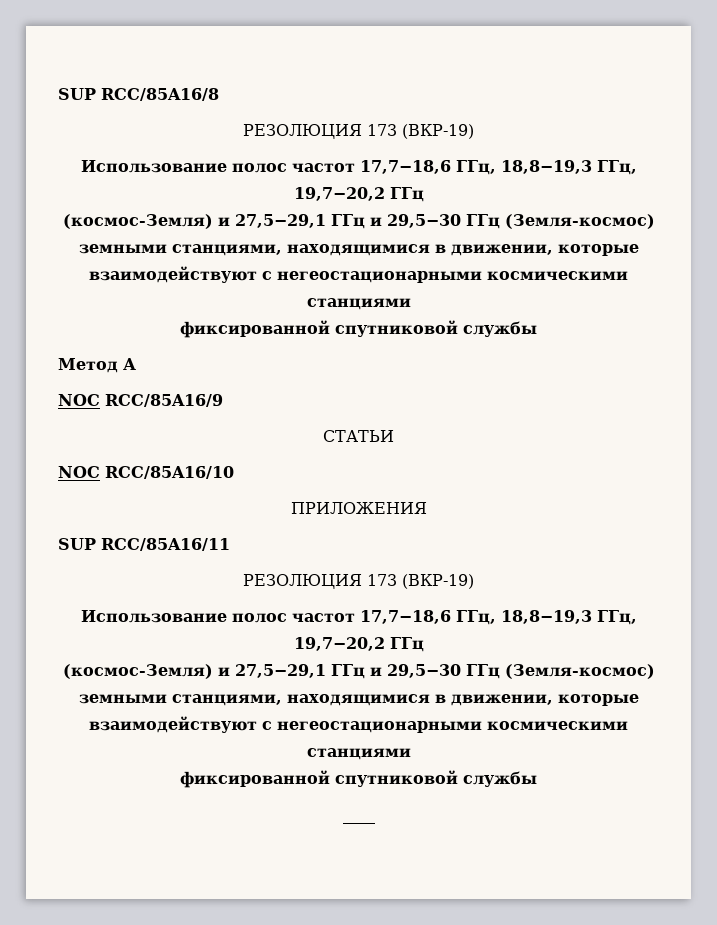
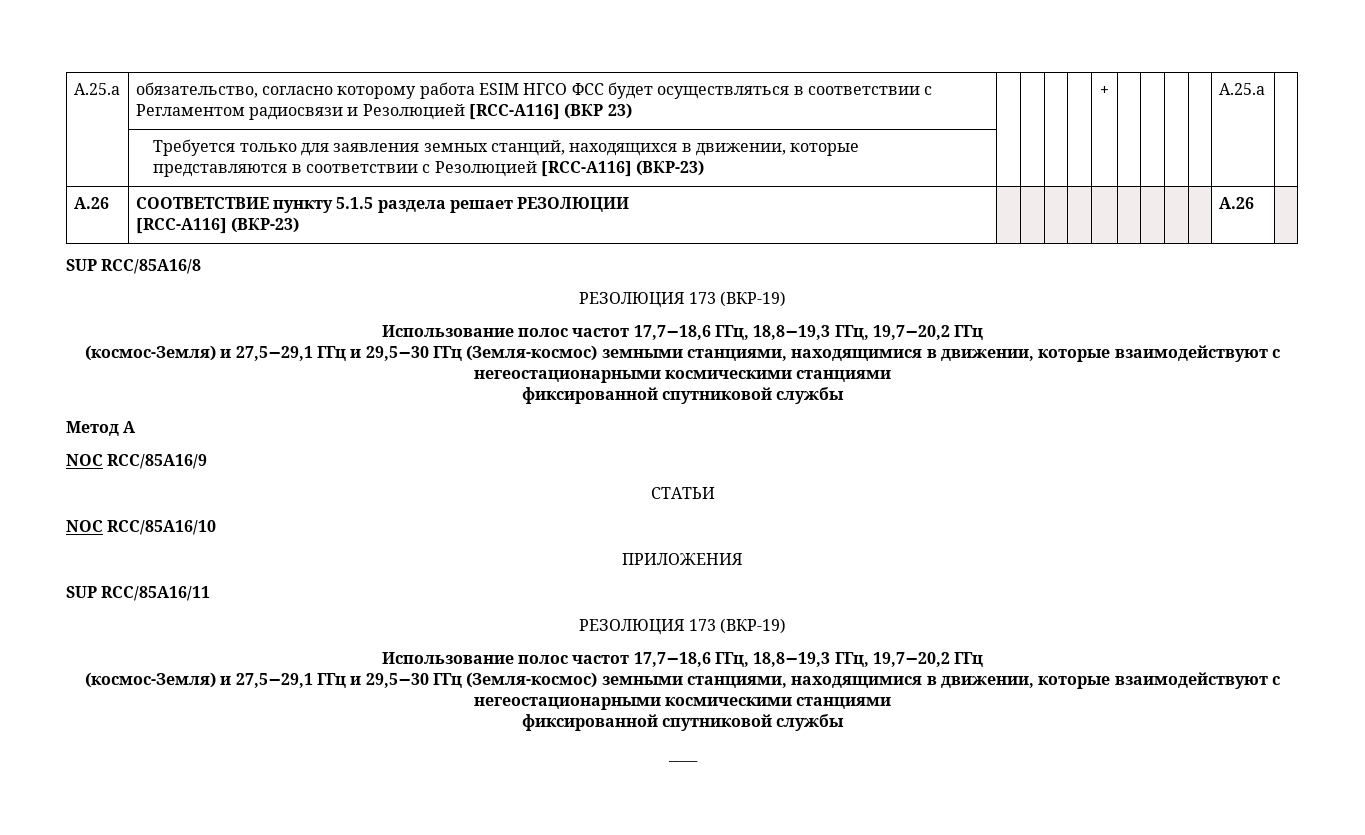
(58, 94) none -> [73,83,120,95] [135,82,933,99] [135,103,632,120] [1100,86,1109,95] [1218,83,1265,95] [153,139,860,156] [153,160,705,177] [73,197,109,209] [135,197,630,213] [135,217,300,234] [1218,197,1254,209] A.25.a | обязательство, согласно которому работа ESIM НГСО ФСС будет осуществляться в соответствии с Регламентом радиосвязи и Резолюцией [RCC-A116] (ВКР 23) | | | | | + | | | | | A.25.a | // | Требуется только для заявления земных станций, находящихся в движении, которые представляются в соответствии с Резолюцией [RCC-A116] (ВКР-23) | | | | | | | | | | | // A.26 | СООТВЕТСТВИЕ пункту 5.1.5 раздела решает РЕЗОЛЮЦИИ // [RCC-A116] (ВКР-23) | | | | | | | | | | A.26 | //

